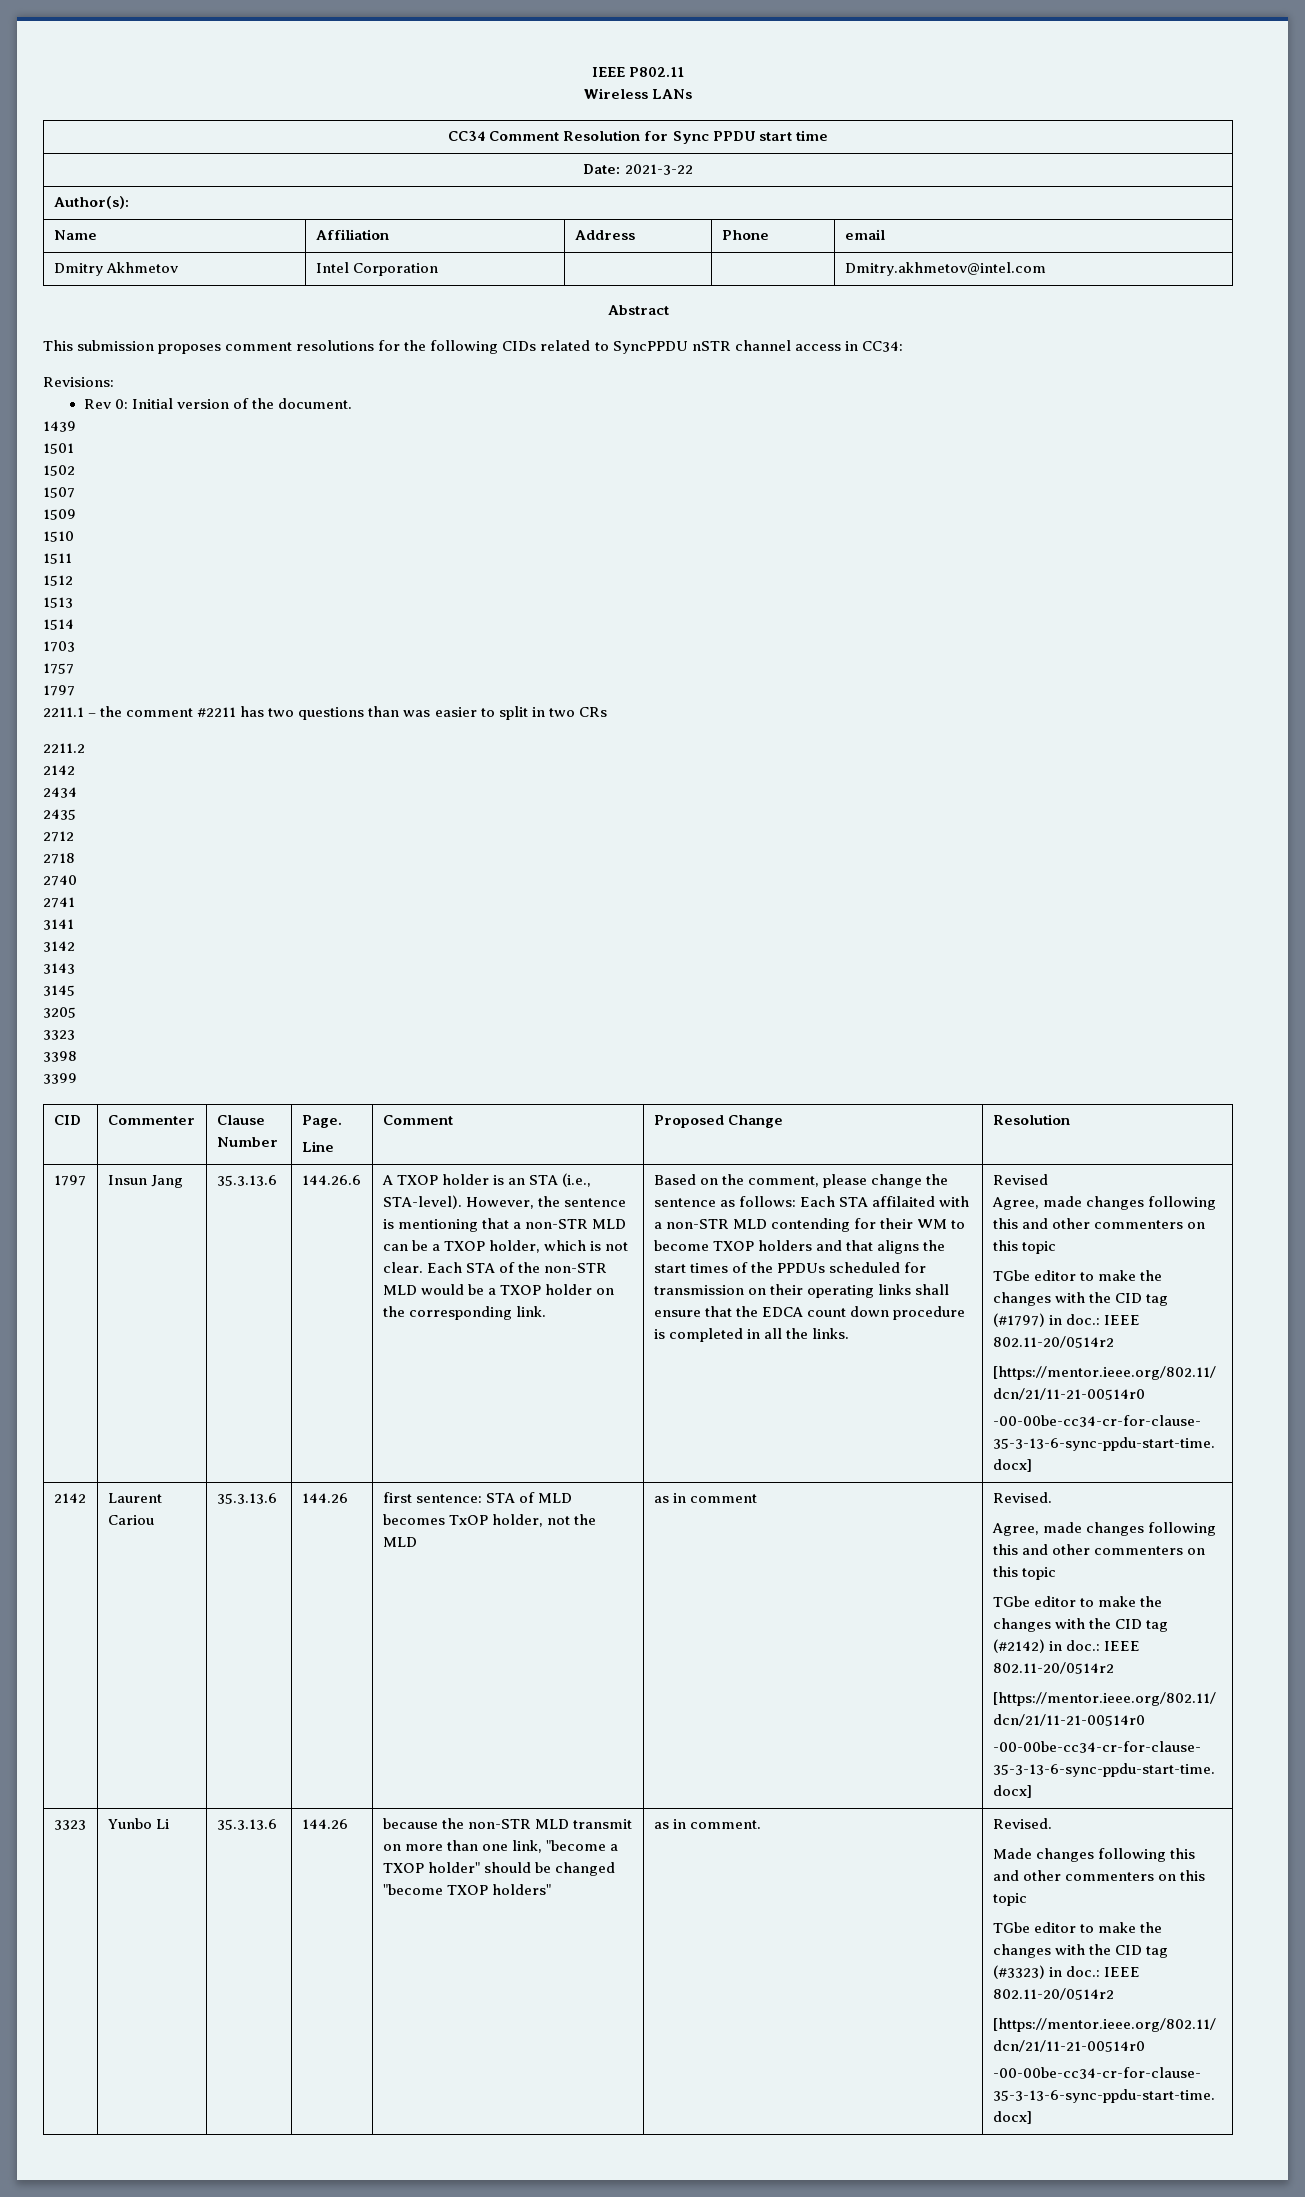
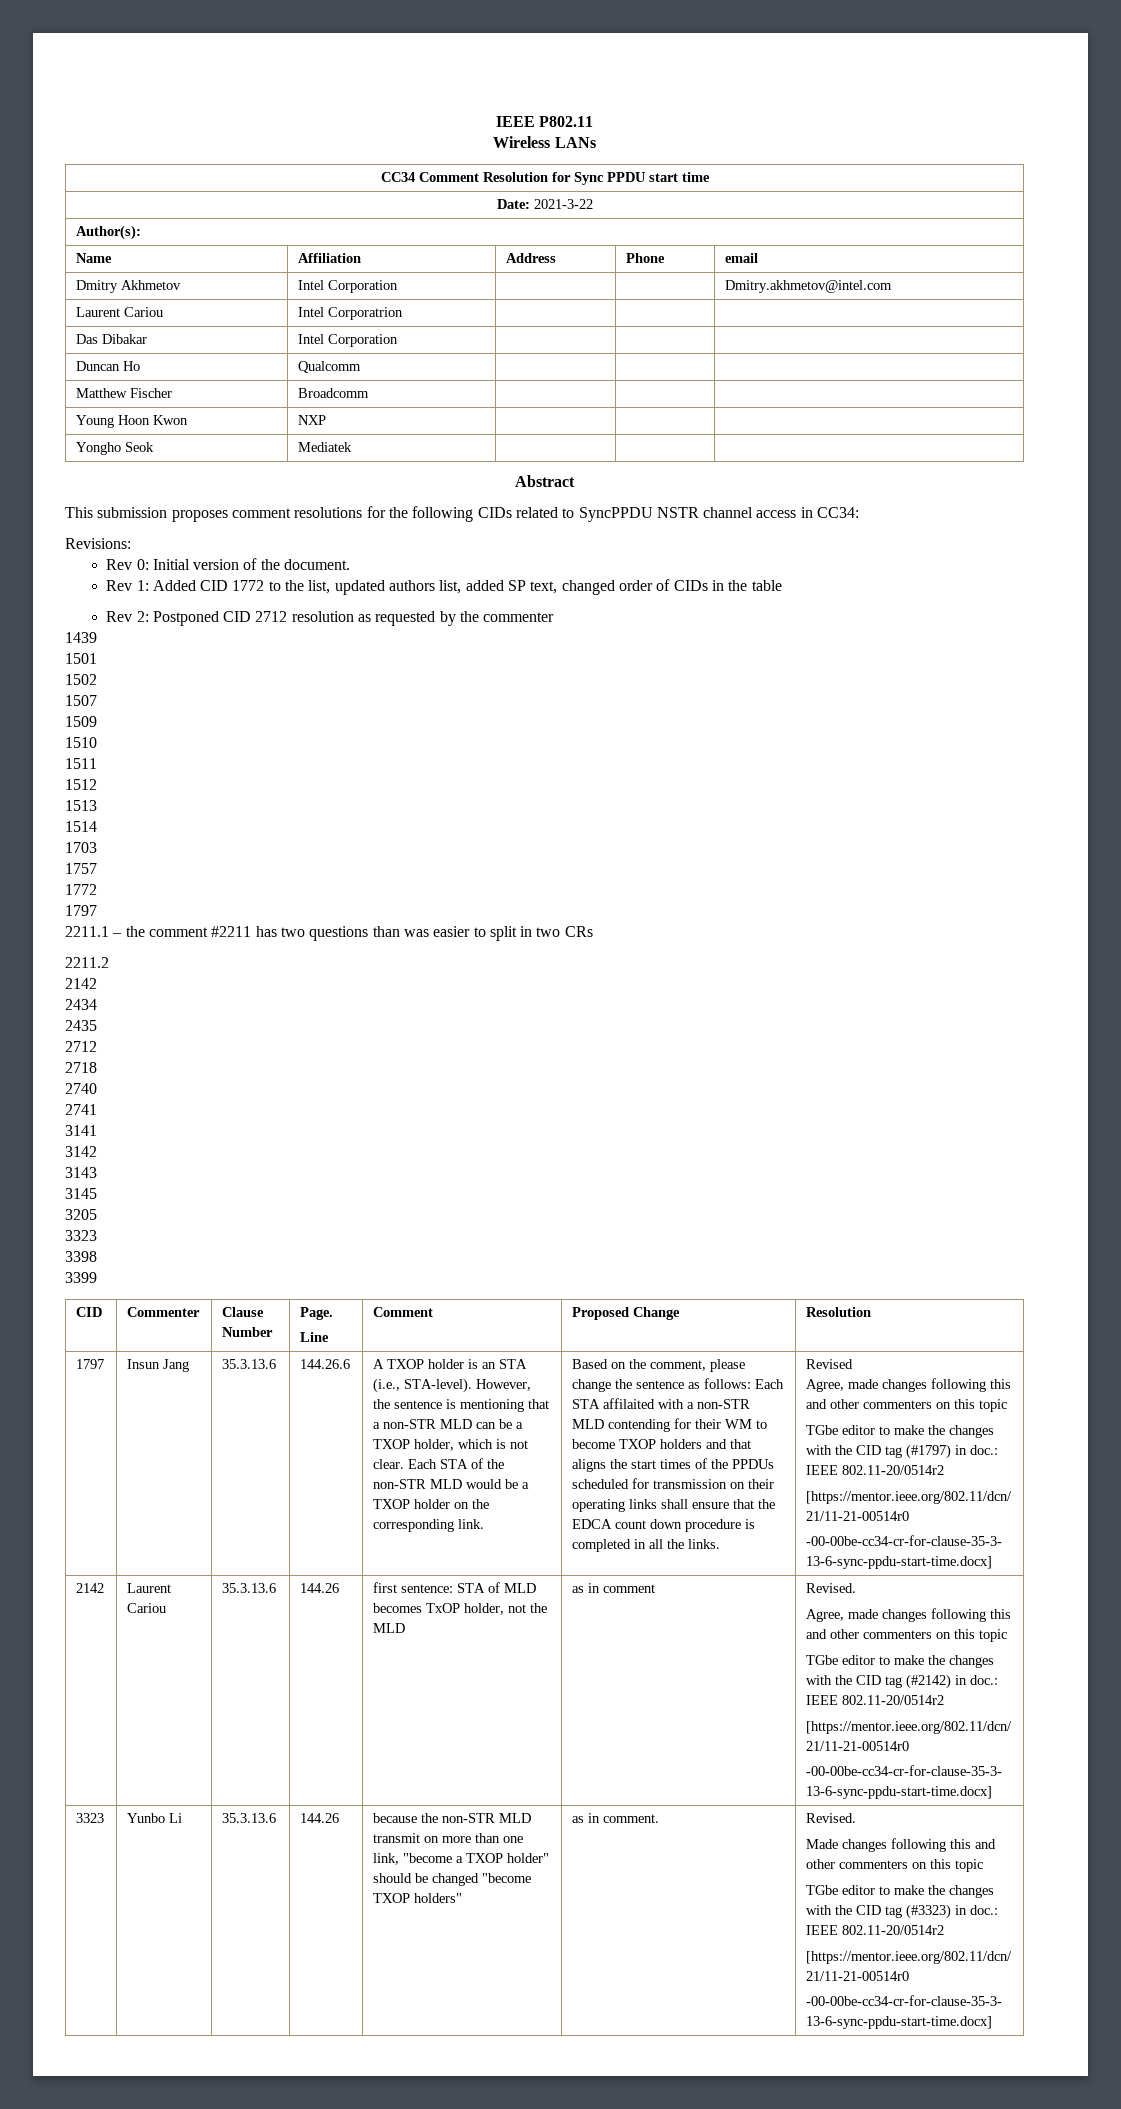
(1046, 269) none -> [76,307,164,317] [298,307,404,320] [76,334,148,344] [298,334,399,347] [76,361,141,371] [298,361,362,373] [76,388,173,398] [298,388,370,398] [76,415,189,428] [298,415,327,425] [76,442,155,455] [298,442,353,452] // Laurent Cariou | Intel Corporatrion | | | // Das Dibakar | Intel Corporation | | | // Duncan Ho | Qualcomm | | | // Matthew Fischer | Broadcomm | | | // Young Hoon Kwon | NXP | | | // Yongho Seok | Mediatek | | |
[691,341,731,351] nSTR -> [656,507,699,518] NSTR
(353, 403) none -> [106,579,782,595] [106,611,555,626] // Rev 1: Added CID 1772 to the list, updated authors list, added SP text, changed order of CIDs in the table // Rev 2: Postponed CID 2712 resolution as requested by the commenter
(74, 668) none -> [65,884,97,895] // 1772

